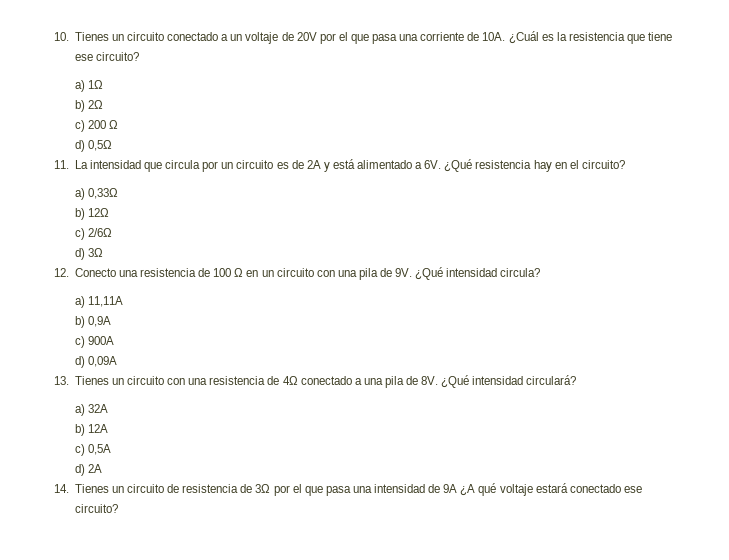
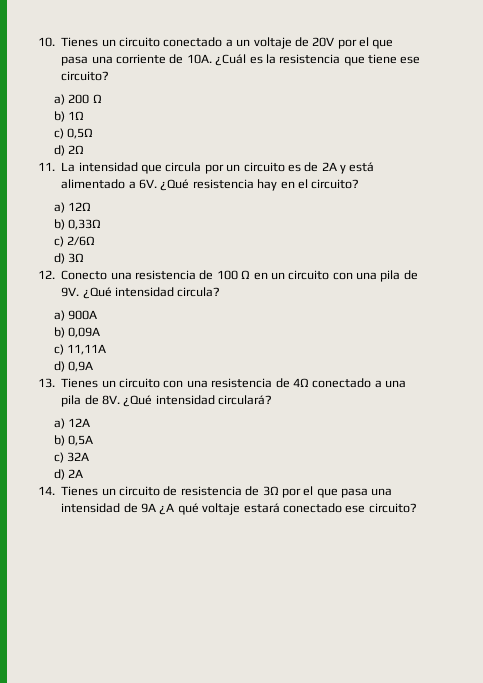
[87,80,103,89] [74,100,103,112] [74,120,118,132] [74,140,112,152] 1Ω // b) 2Ω // c) 200 Ω // d) 0,5Ω -> [68,94,102,104] [54,111,85,122] [54,128,94,139] [54,145,85,156] 200 Ω // b) 1Ω // c) 0,5Ω // d) 2Ω
[87,188,118,199] [74,208,109,220] 0,33Ω // b) 12Ω -> [68,202,92,211] [54,219,102,230] 12Ω // b) 0,33Ω
(85, 302) none -> [68,310,98,320] [54,327,101,338] [54,344,65,355] 900A // b) 0,09A // c)
[74,316,85,328] b) -> [54,361,66,372] d)
[74,336,114,348] [74,356,117,368] // c) 900A // d) 0,09A -> (94, 366) none
[87,404,108,413] [74,424,108,436] [74,444,111,456] 32A // b) 12A // c) 0,5A -> [68,418,91,427] [54,435,94,446] [54,452,90,463] 12A // b) 0,5A // c) 32A

